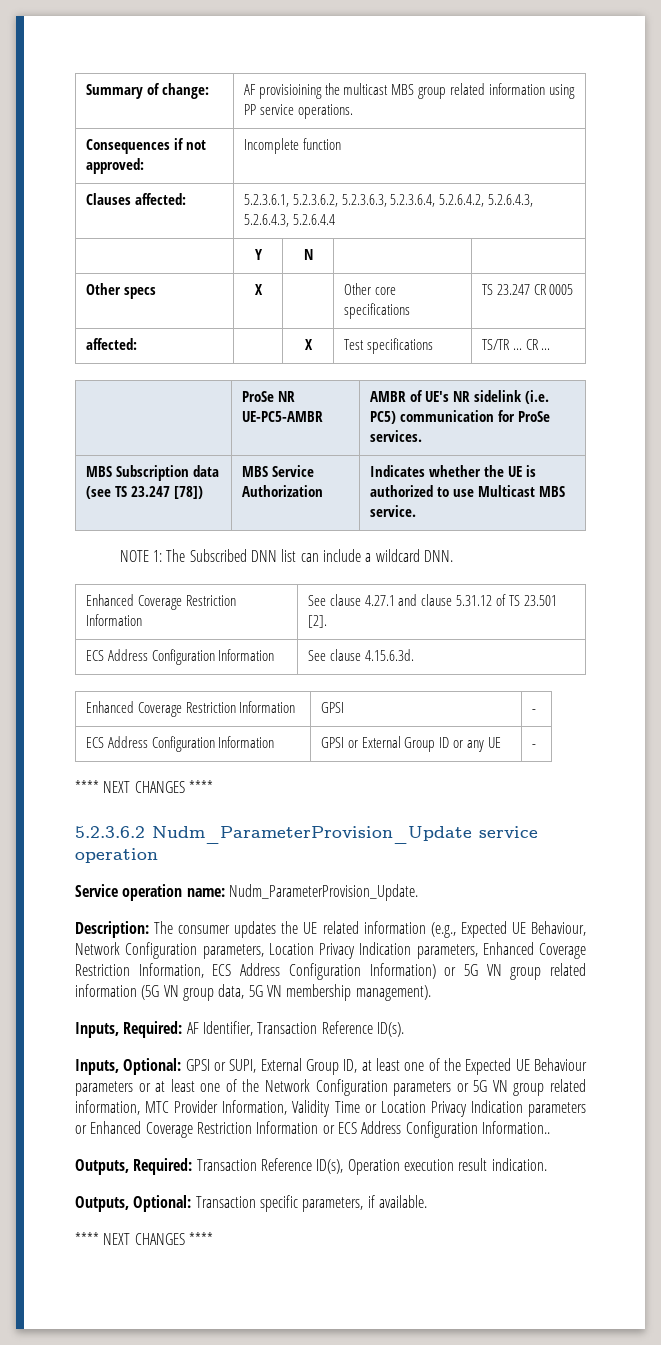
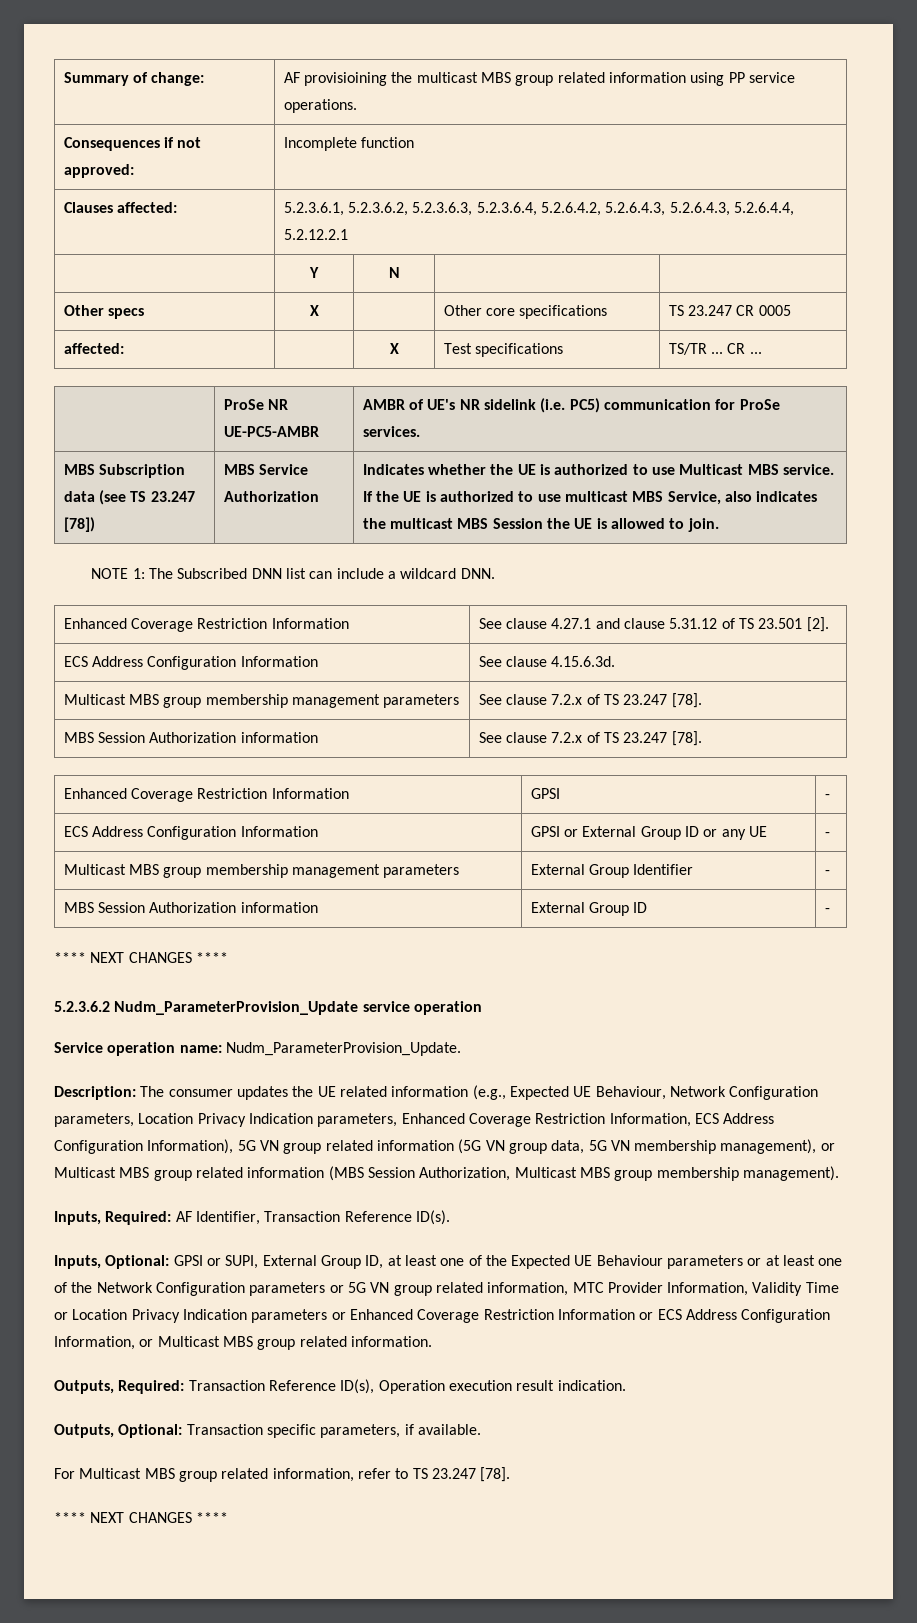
[292,214,335,225] 5.2.6.4.4 -> [734,202,795,216] [283,229,348,240] 5.2.6.4.4, 5.2.12.2.1
(416, 511) none -> [362,491,818,505] [362,518,719,532] If the UE is authorized to use multicast MBS Service, also indicates the multicast MBS Session the UE is allowed to join.
(414, 655) none -> [63,694,460,708] [478,693,702,708] [63,732,318,743] [478,731,702,746] // Multicast MBS group membership management parameters | See clause 7.2.x of TS 23.247 [78]. // MBS Session Authorization information | See clause 7.2.x of TS 23.247 [78].
(536, 746) none -> [63,864,460,878] [530,864,694,878] [824,870,830,875] [63,902,318,913] [530,902,648,916] [824,908,830,913] // Multicast MBS group membership management parameters | External Group Identifier | - // MBS Session Authorization information | External Group ID | -
[369,963,457,979] Information) or -> [147,1139,234,1154] Information),
(352, 992) none -> [720,1139,835,1154] [54,1166,739,1181] management), or Multicast MBS group related information (MBS Session Authorization, Multicast MBS group membership
[481,1121,550,1134] Information.. -> [54,1336,432,1350] Information, or Multicast MBS group related information.
(427, 1201) none -> [54,1467,511,1482] // For Multicast MBS group related information, refer to TS 23.247 [78].

